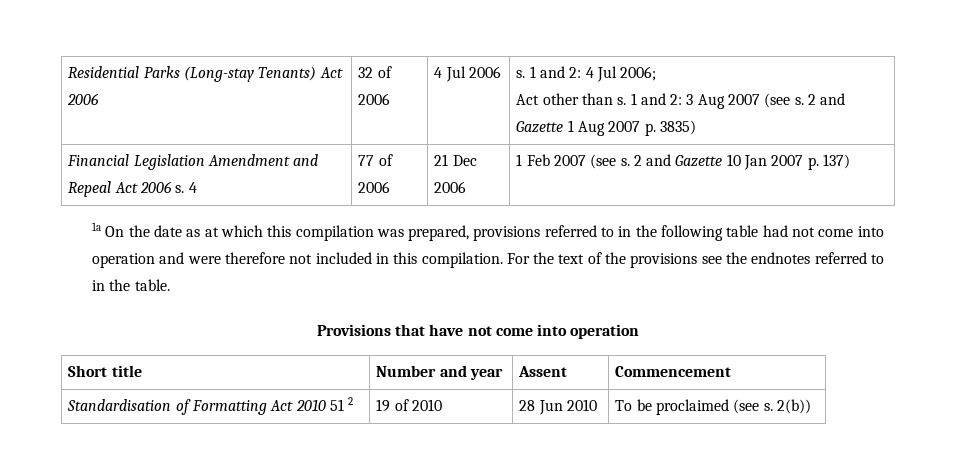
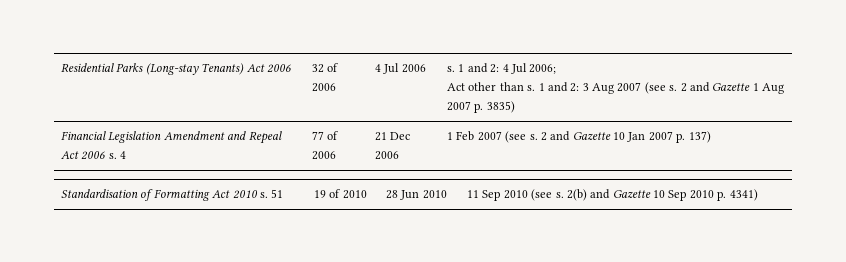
[91,222,884,241] [91,252,885,268] [91,279,170,291] [316,324,640,339] [68,365,142,377] [376,365,503,380] [518,366,568,377] [615,366,732,377] // 1a On the date as at which this compilation was prepared, provisions referred to in the following table had not come into operation and were therefore not included in this compilation. For the text of the provisions see the endnotes referred to in the table. // Provisions that have not come into operation // Short title | Number and year | Assent | Commencement -> (711, 137) none
(326, 405) none -> [259,192,268,198] s.
[348,397,354,405] 2 -> (284, 193) none
[615,399,811,415] To be proclaimed (see s. 2(b)) -> [467,189,758,201] 11 Sep 2010 (see s. 2(b) and Gazette 10 Sep 2010 p. 4341)

